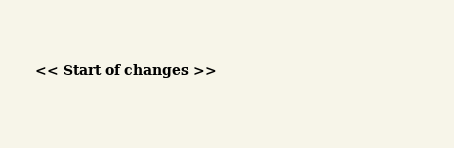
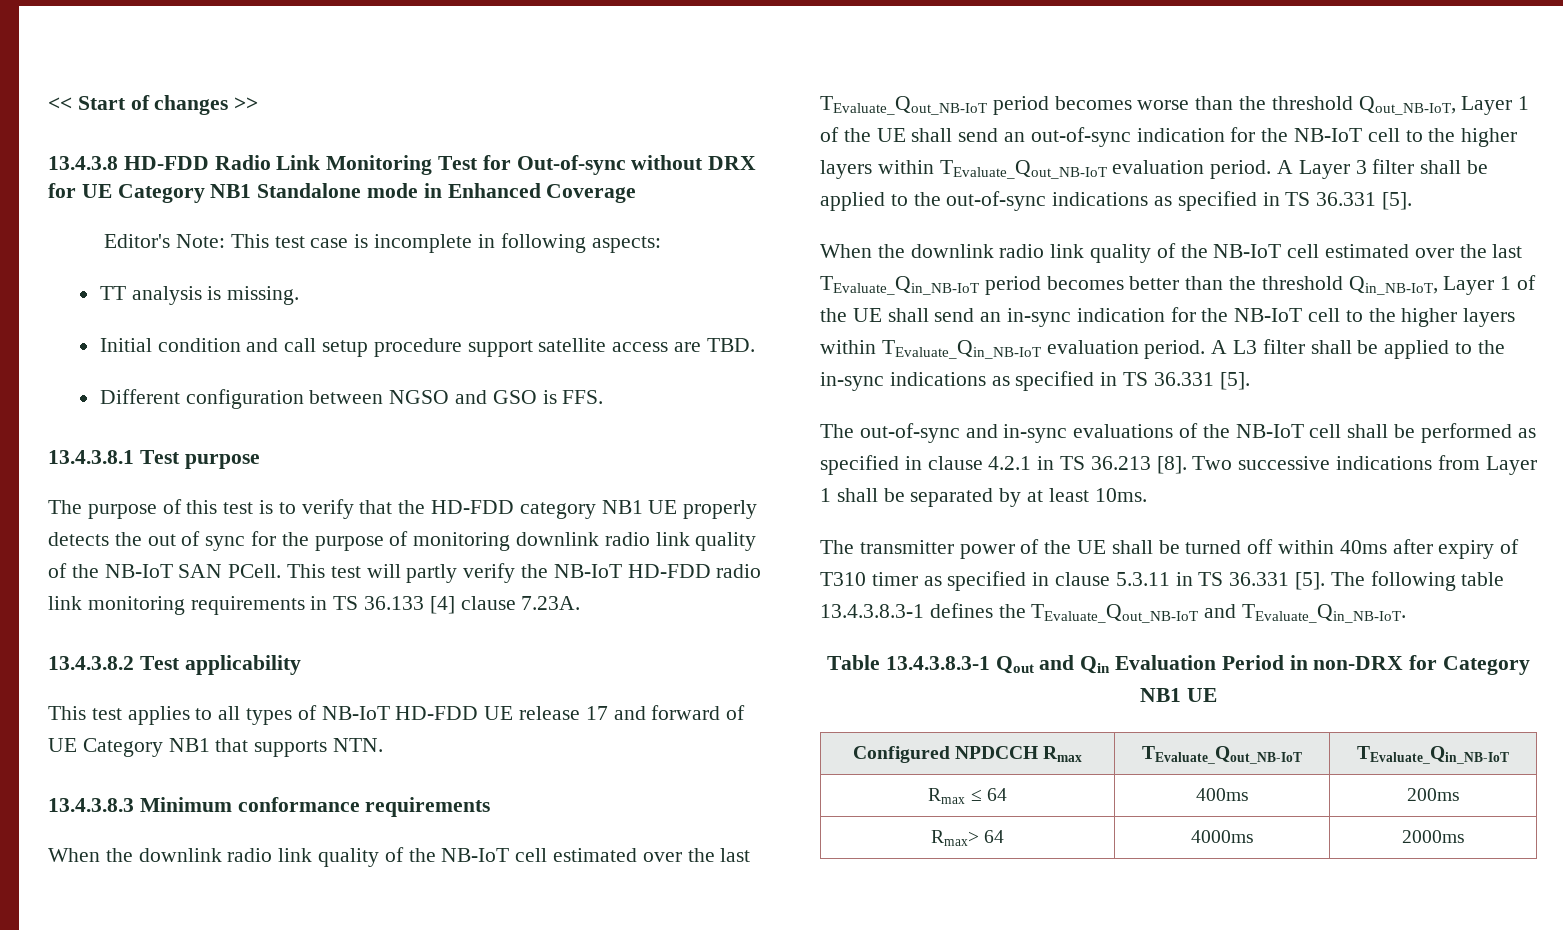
(217, 71) none -> [48,155,757,175] [48,183,637,203] [104,233,661,253] [99,286,300,305] [99,338,755,357] [99,389,604,409] [48,450,260,469] [48,499,758,519] [48,531,757,551] [48,563,762,583] [48,596,581,615] [48,655,301,675] [48,705,746,725] [48,738,384,757] [48,797,491,817] [48,847,751,867] [820,96,1530,115] [820,127,1518,147] [820,159,1489,179] [820,191,1413,211] [820,243,1523,263] [820,275,1537,295] [820,307,1516,327] [820,339,1505,359] [820,371,1250,391] [820,423,1536,443] [820,455,1537,475] [820,488,1147,507] [820,539,1520,559] [820,571,1505,591] [820,603,1407,623] [826,655,1531,675] [1140,688,1217,702] [852,746,1083,763] [1142,746,1302,764] [1357,746,1509,764] [928,788,1007,804] [1195,788,1249,801] [1406,788,1460,801] [930,830,1005,846] [1190,830,1254,843] [1401,830,1465,843] // 13.4.3.8 HD-FDD Radio Link Monitoring Test for Out-of-sync without DRX for UE Category NB1 Standalone mode in Enhanced Coverage // Editor's Note: This test case is incomplete in following aspects: // TT analysis is missing. // Initial condition and call setup procedure support satellite access are TBD. // Different configuration between NGSO and GSO is FFS. // 13.4.3.8.1 Test purpose // The purpose of this test is to verify that the HD-FDD category NB1 UE properly detects the out of sync for the purpose of monitoring downlink radio link quality of the NB-IoT SAN PCell. This test will partly verify the NB-IoT HD-FDD radio link monitoring requirements in TS 36.133 [4] clause 7.23A. // 13.4.3.8.2 Test applicability // This test applies to all types of NB-IoT HD-FDD UE release 17 and forward of UE Category NB1 that supports NTN. // 13.4.3.8.3 Minimum conformance requirements // When the downlink radio link quality of the NB-IoT cell estimated over the last TEvaluate_Qout_NB-IoT period becomes worse than the threshold Qout_NB-IoT, Layer 1 of the UE shall send an out-of-sync indication for the NB-IoT cell to the higher layers within TEvaluate_Qout_NB-IoT evaluation period. A Layer 3 filter shall be applied to the out-of-sync indications as specified in TS 36.331 [5]. // When the downlink radio link quality of the NB-IoT cell estimated over the last TEvaluate_Qin_NB-IoT period becomes better than the threshold Qin_NB-IoT, Layer 1 of the UE shall send an in-sync indication for the NB-IoT cell to the higher layers within TEvaluate_Qin_NB-IoT evaluation period. A L3 filter shall be applied to the in-sync indications as specified in TS 36.331 [5]. // The out-of-sync and in-sync evaluations of the NB-IoT cell shall be performed as specified in clause 4.2.1 in TS 36.213 [8]. Two successive indications from Layer 1 shall be separated by at least 10ms. // The transmitter power of the UE shall be turned off within 40ms after expiry of T310 timer as specified in clause 5.3.11 in TS 36.331 [5]. The following table 13.4.3.8.3-1 defines the TEvaluate_Qout_NB-IoT and TEvaluate_Qin_NB-IoT. // Table 13.4.3.8.3-1 Qout and Qin Evaluation Period in non-DRX for Category NB1 UE // Configured NPDCCH Rmax | TEvaluate_Qout_NB-IoT | TEvaluate_Qin_NB-IoT // Rmax ≤ 64 | 400ms | 200ms // Rmax> 64 | 4000ms | 2000ms

